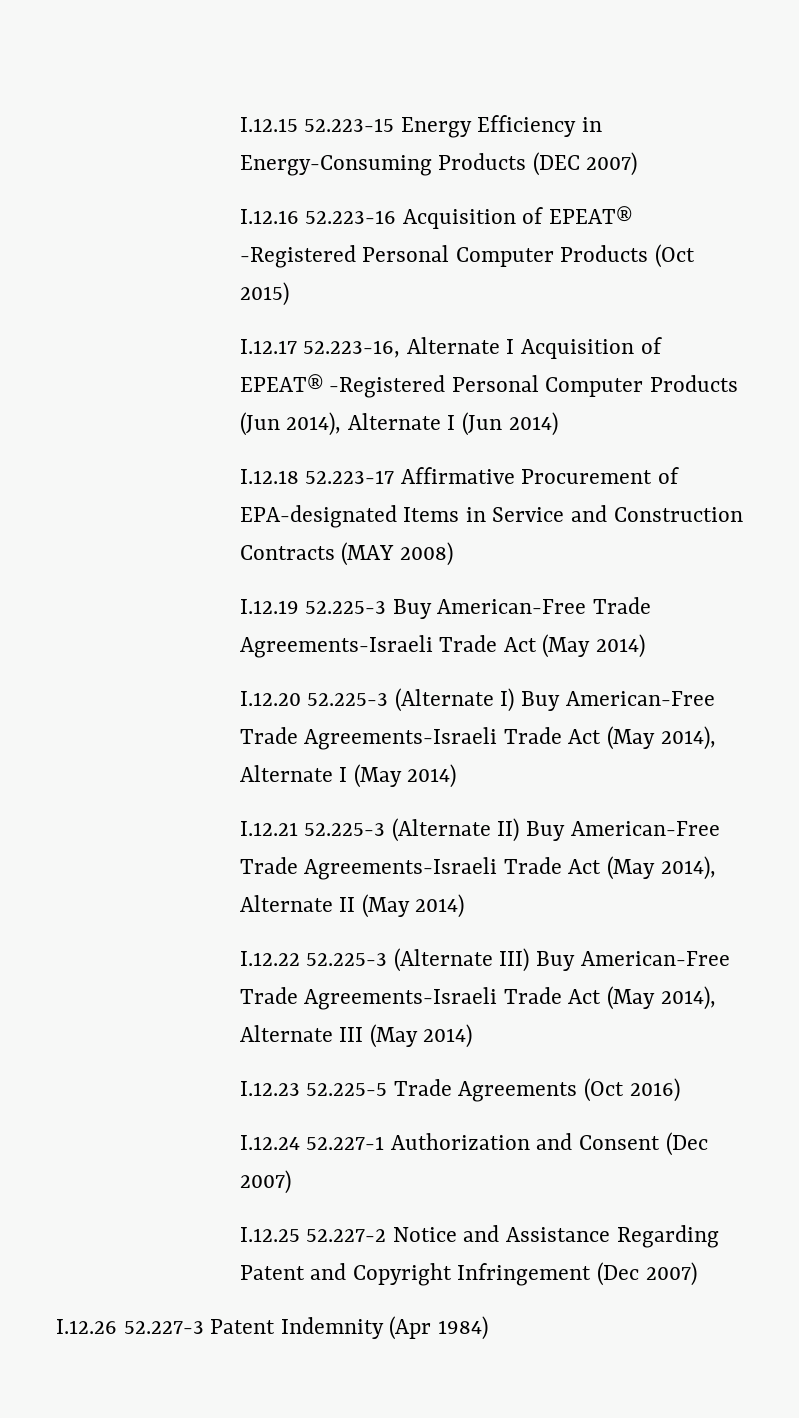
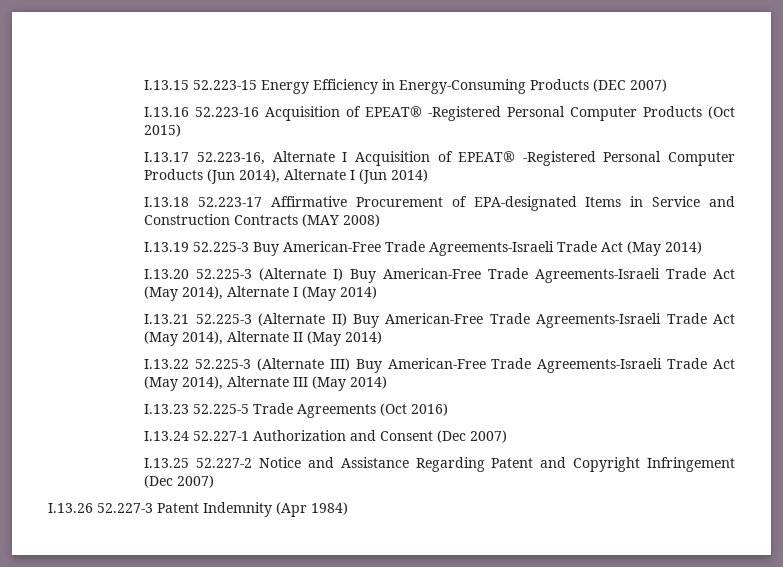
[239,117,298,132] I.12.15 -> [144,80,190,90] I.13.15
[239,209,299,224] I.12.16 -> [144,107,190,117] I.13.16
[239,339,297,354] I.12.17 -> [144,152,190,162] I.13.17
[239,469,299,484] I.12.18 -> [144,197,190,207] I.13.18
[239,599,299,614] I.12.19 -> [144,242,190,252] I.13.19
[239,691,301,706] I.12.20 -> [144,269,190,279] I.13.20
[239,821,298,836] I.12.21 -> [144,314,190,324] I.13.21
[239,951,300,966] I.12.22 -> [144,359,190,369] I.13.22
[239,1081,300,1096] I.12.23 -> [144,404,190,414] I.13.23
[239,1135,300,1150] I.12.24 -> [144,431,190,441] I.13.24
[239,1227,300,1242] I.12.25 -> [144,458,190,468] I.13.25
[56,1319,117,1334] I.12.26 -> [48,503,93,513] I.13.26

